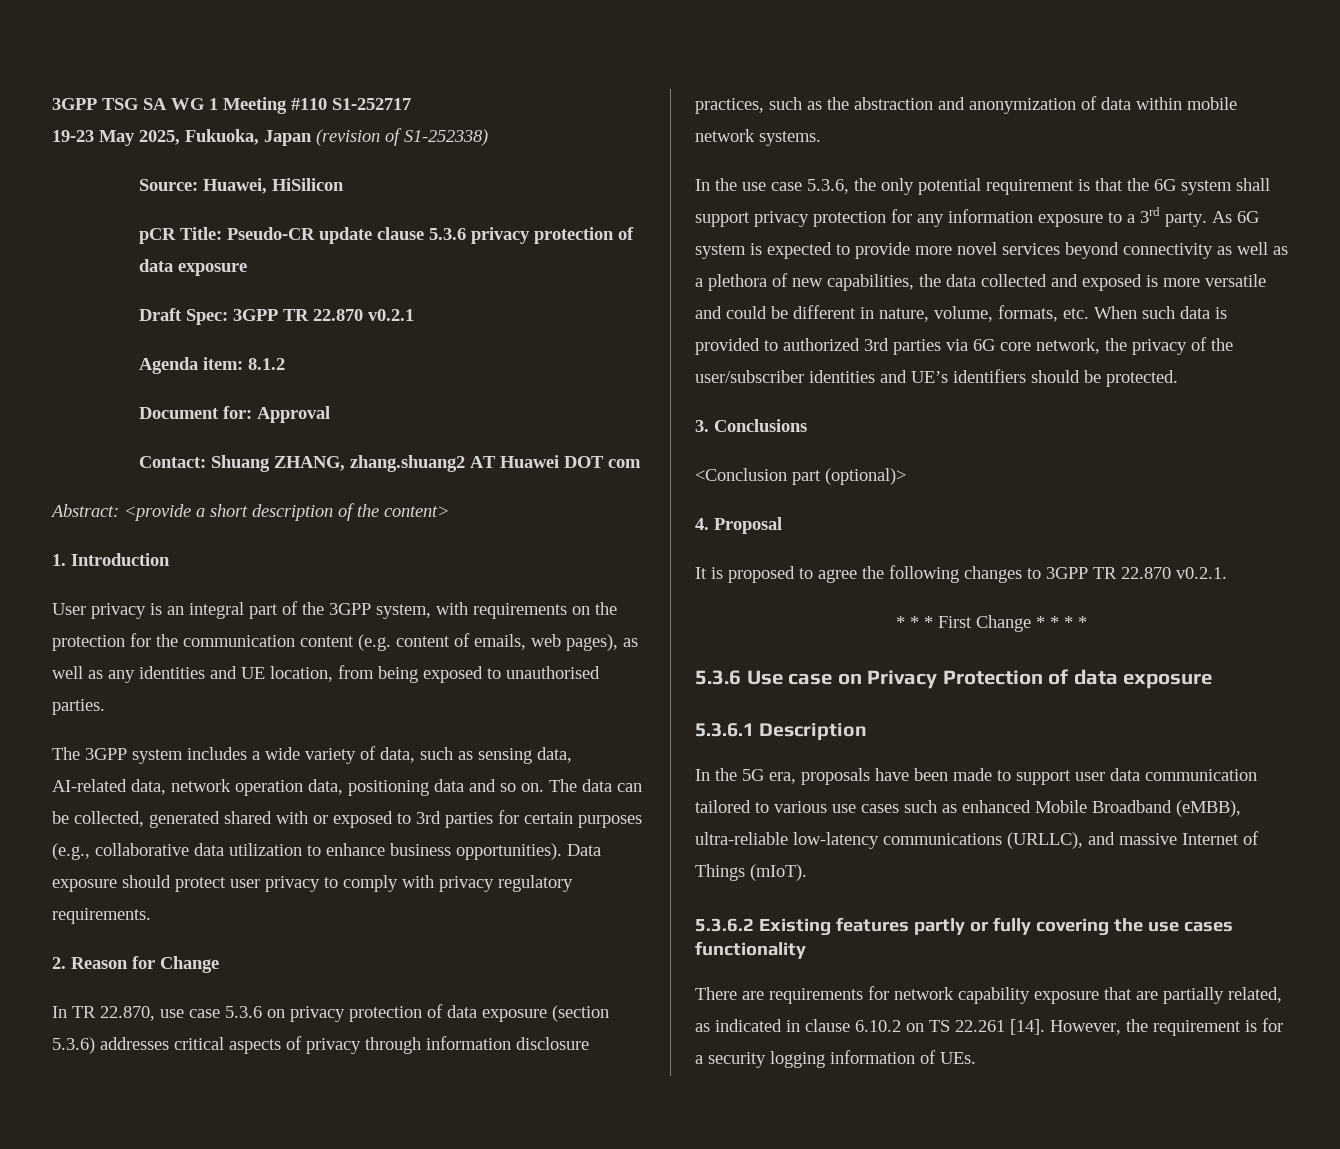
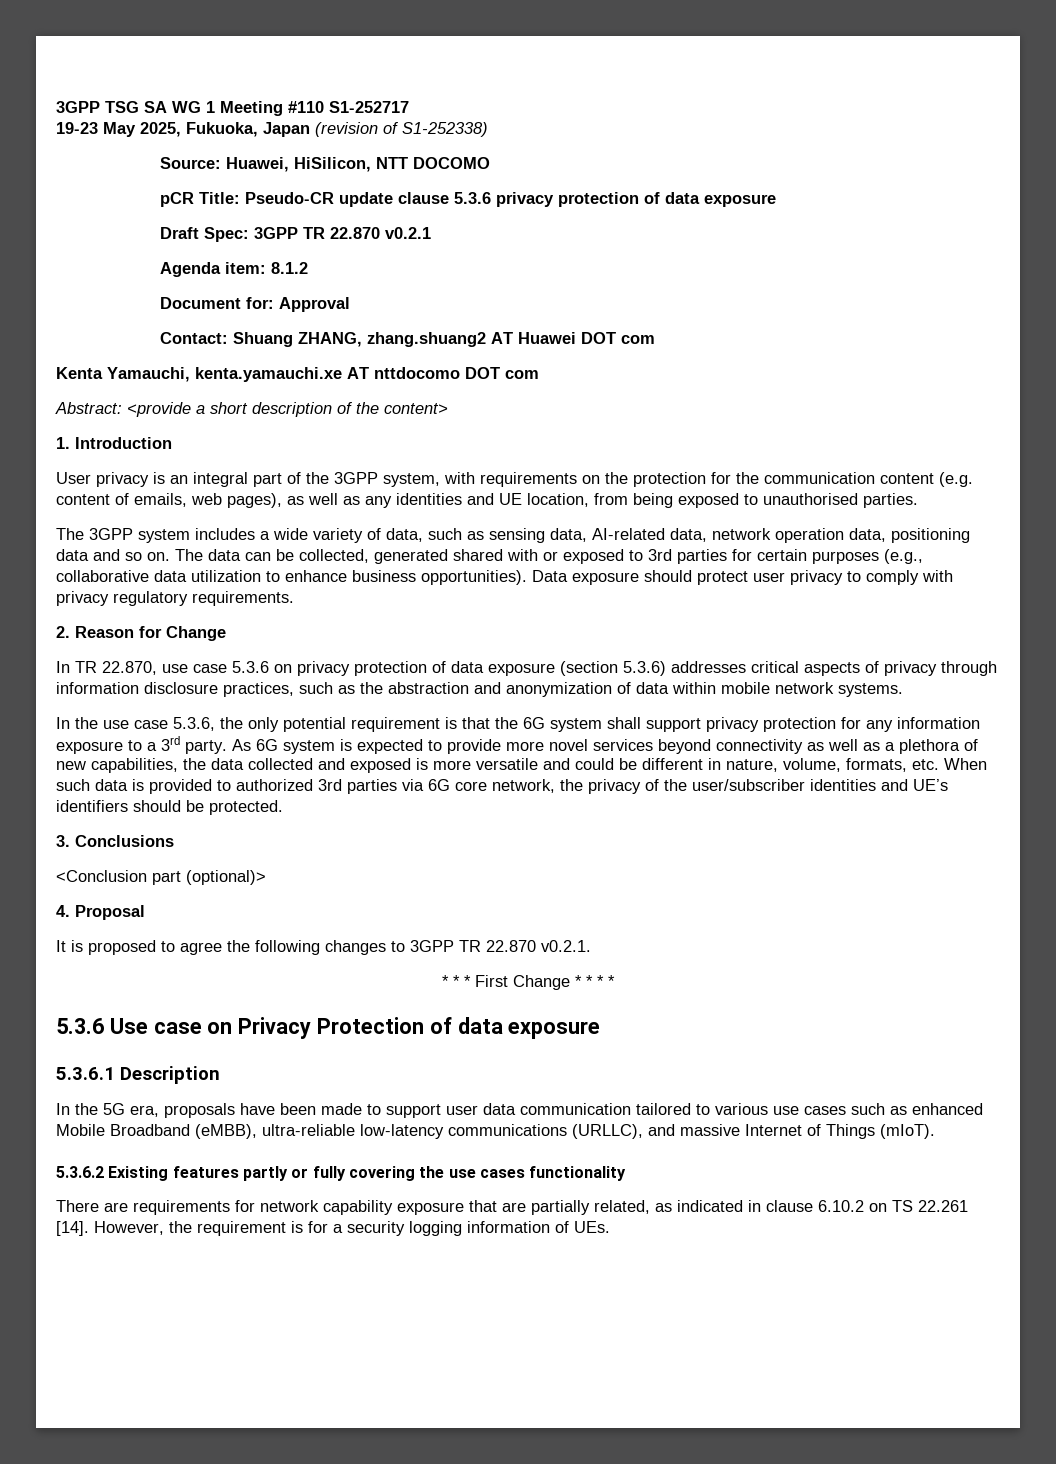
[272,178,345,191] HiSilicon -> [293,157,490,172] HiSilicon, NTT DOCOMO
(642, 463) none -> [56,367,539,382] // Kenta Yamauchi, kenta.yamauchi.xe AT nttdocomo DOT com

